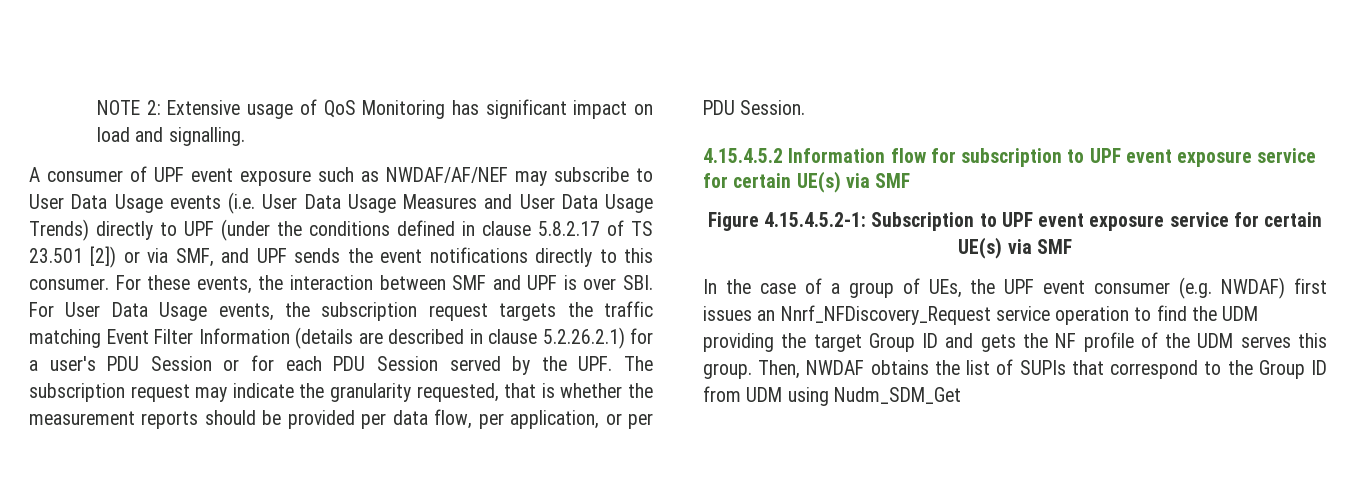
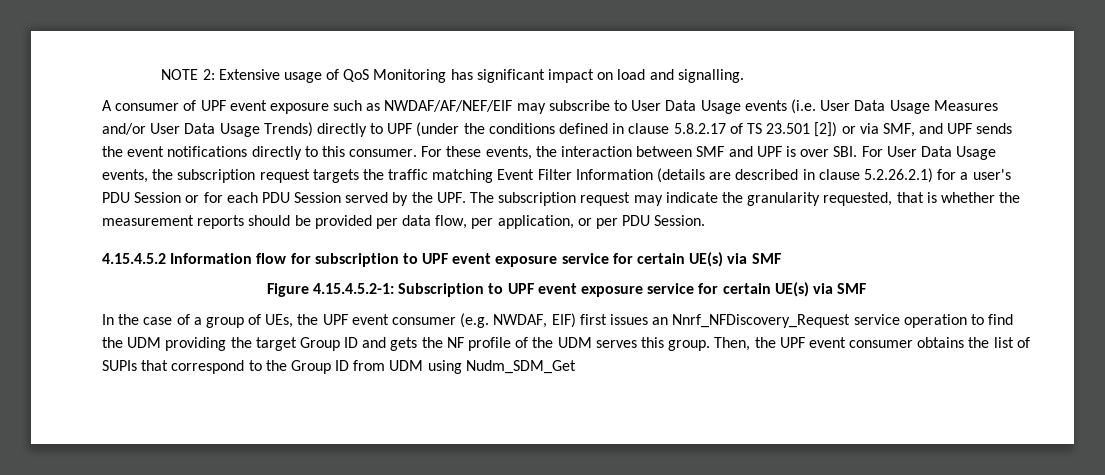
[386,167,508,183] NWDAF/AF/NEF -> [384,100,513,112] NWDAF/AF/NEF/EIF
[484,194,513,209] and -> [102,123,146,135] and/or
[1221,277,1286,299] NWDAF) -> [493,313,576,328] NWDAF, EIF)
[806,360,865,375] NWDAF -> [754,337,914,348] the UPF event consumer

